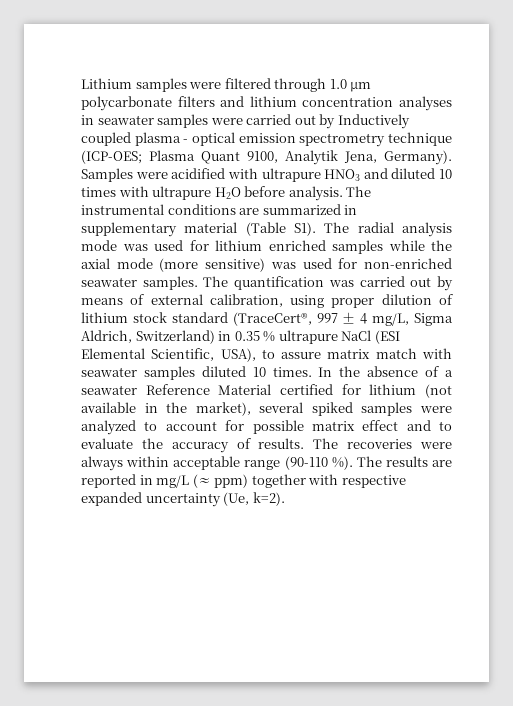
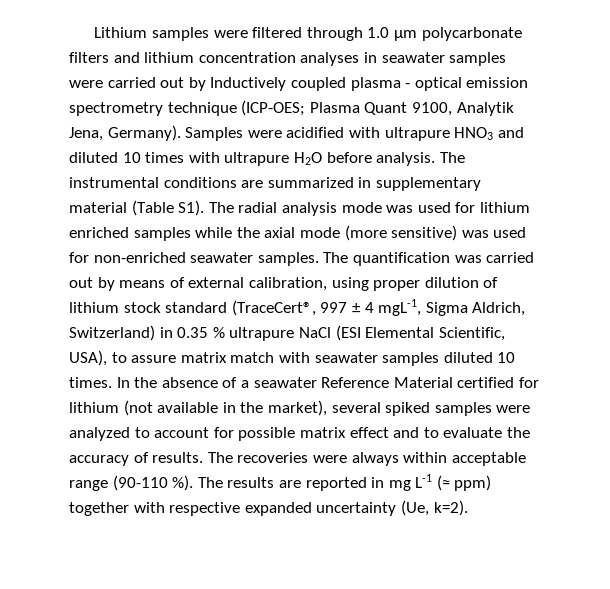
[372,313,410,326] mg/L, -> [378,299,422,316] mgL-1,
[156,475,190,488] mg/L -> [388,474,433,491] mg L-1

